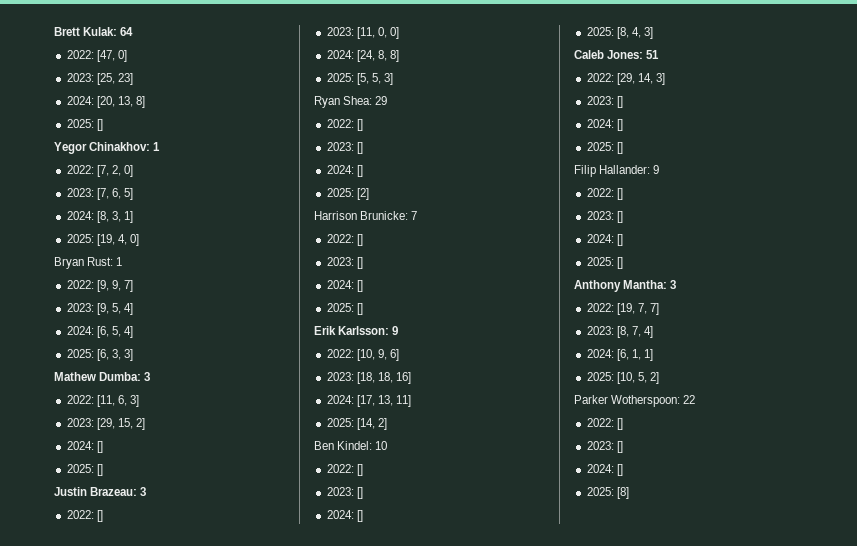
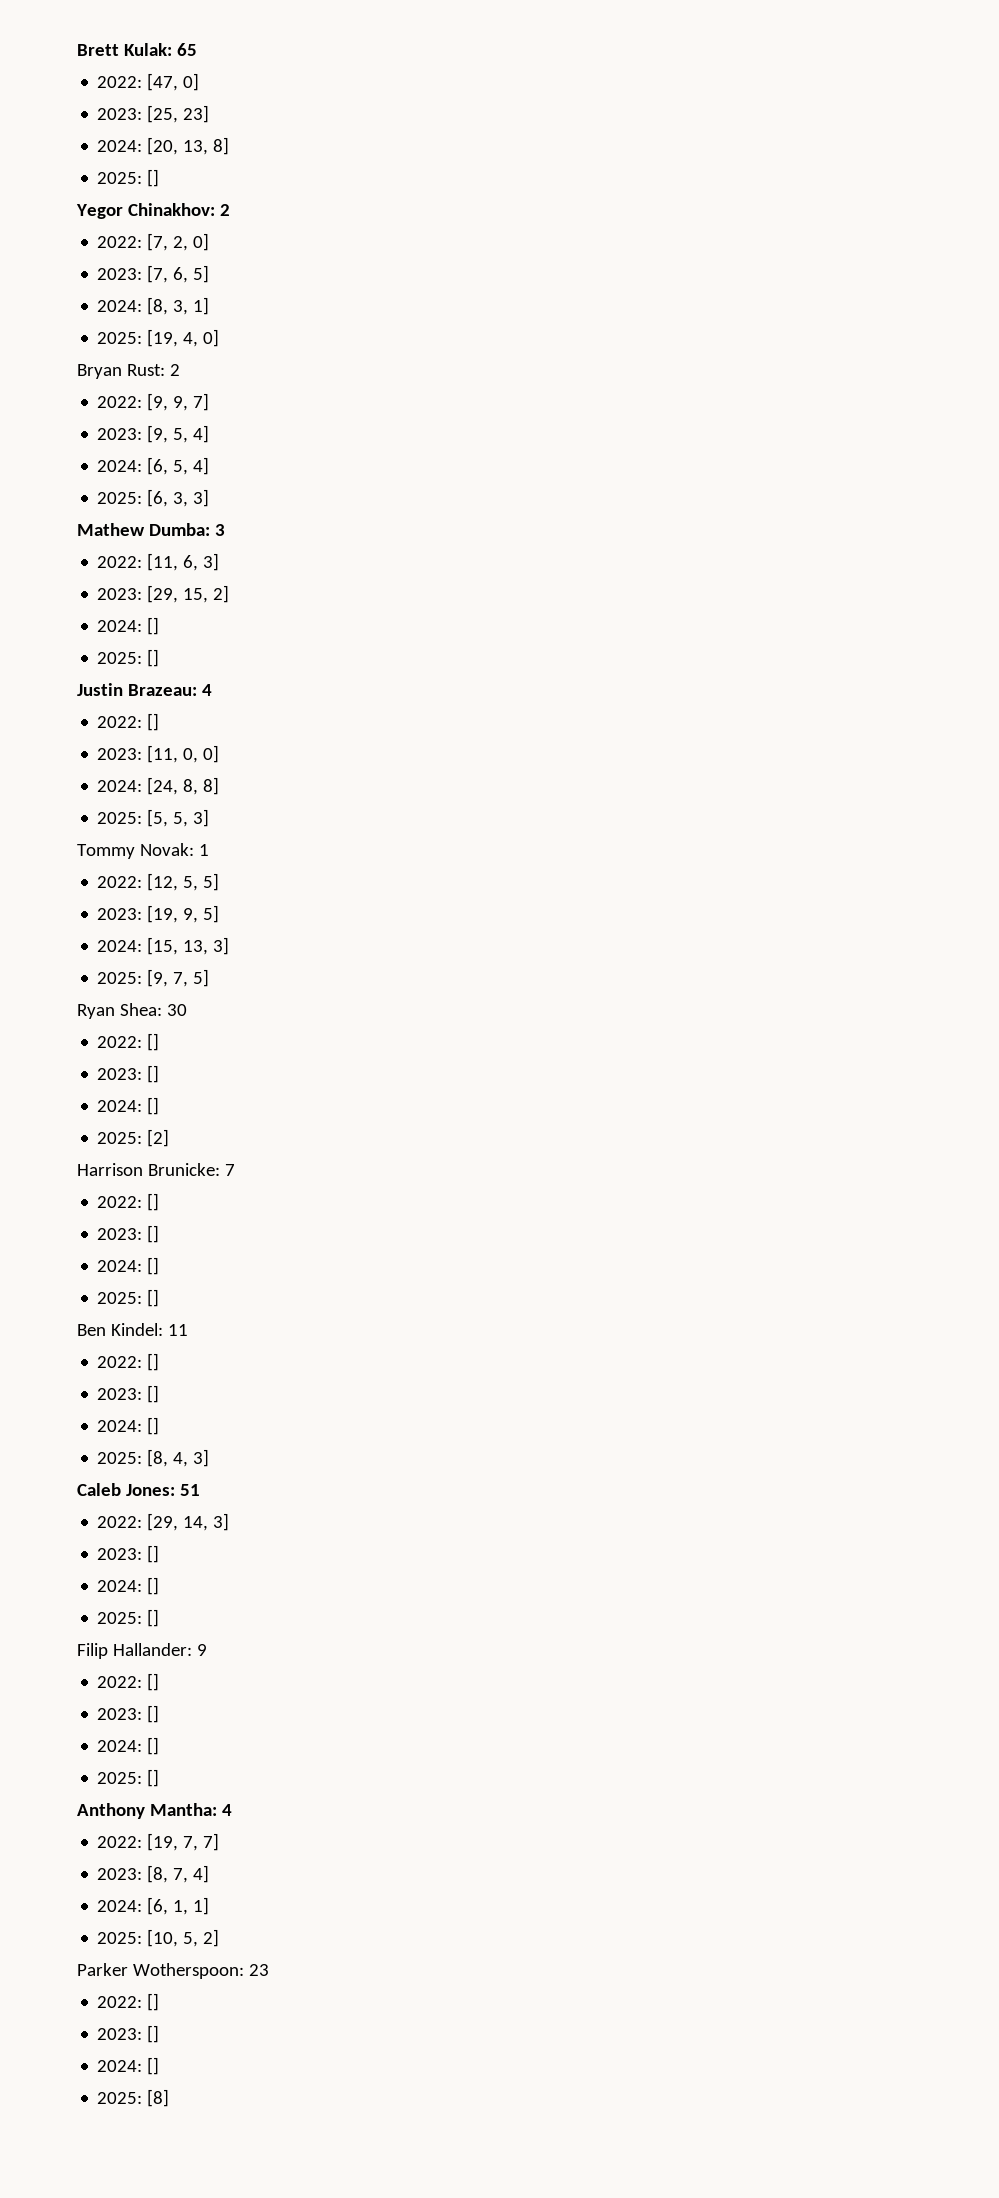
[120,27,134,36] 64 -> [176,43,197,56] 65
[153,142,161,151] 1 -> [219,204,230,216] 2
[116,257,123,266] 1 -> [169,364,180,376] 2
[140,487,147,496] 3 -> [201,684,212,696] 4
(393, 79) none -> [77,843,209,859] [97,873,220,891] [97,905,220,923] [97,937,230,955] [97,969,210,987] // Tommy Novak: 1 // 2022: [12, 5, 5] // 2023: [19, 9, 5] // 2024: [15, 13, 3] // 2025: [9, 7, 5]
[375,96,388,105] 29 -> [166,1004,187,1016] 30
[314,326,399,335] [326,349,399,361] [326,372,411,384] [326,395,411,407] [326,418,387,430] // Erik Karlsson: 9 // 2022: [10, 9, 6] // 2023: [18, 18, 16] // 2024: [17, 13, 11] // 2025: [14, 2] -> (160, 1298) none
[375,441,388,450] 10 -> [167,1324,188,1336] 11
[670,280,677,289] 3 -> [221,1804,232,1816] 4
[683,395,696,404] 22 -> [248,1964,269,1976] 23

